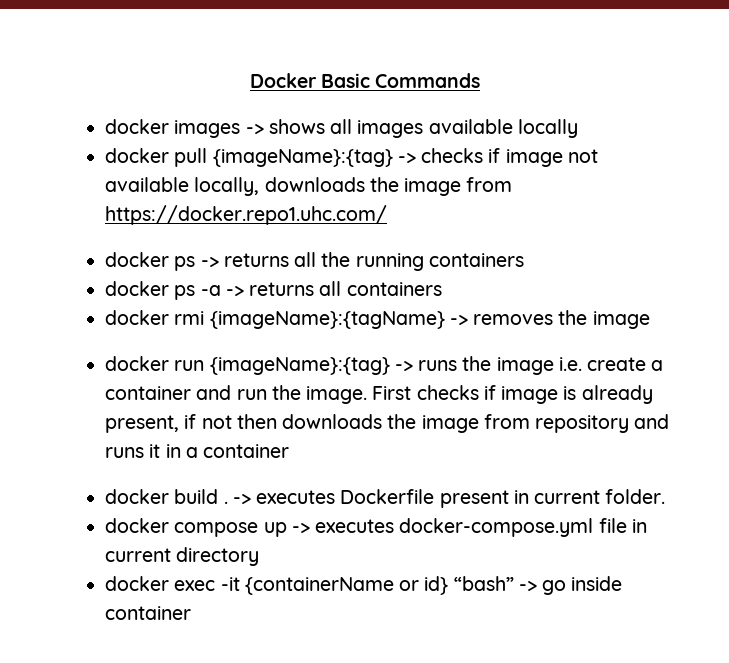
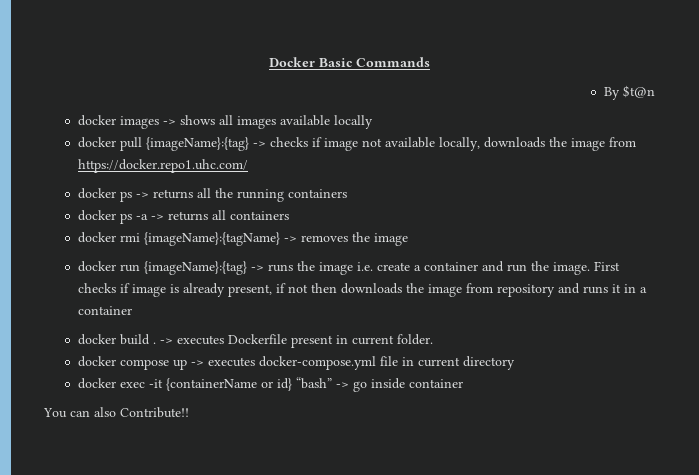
(481, 80) none -> [604,85,655,100] // By $t@n
(192, 613) none -> [43,407,189,418] // You can also Contribute!!

